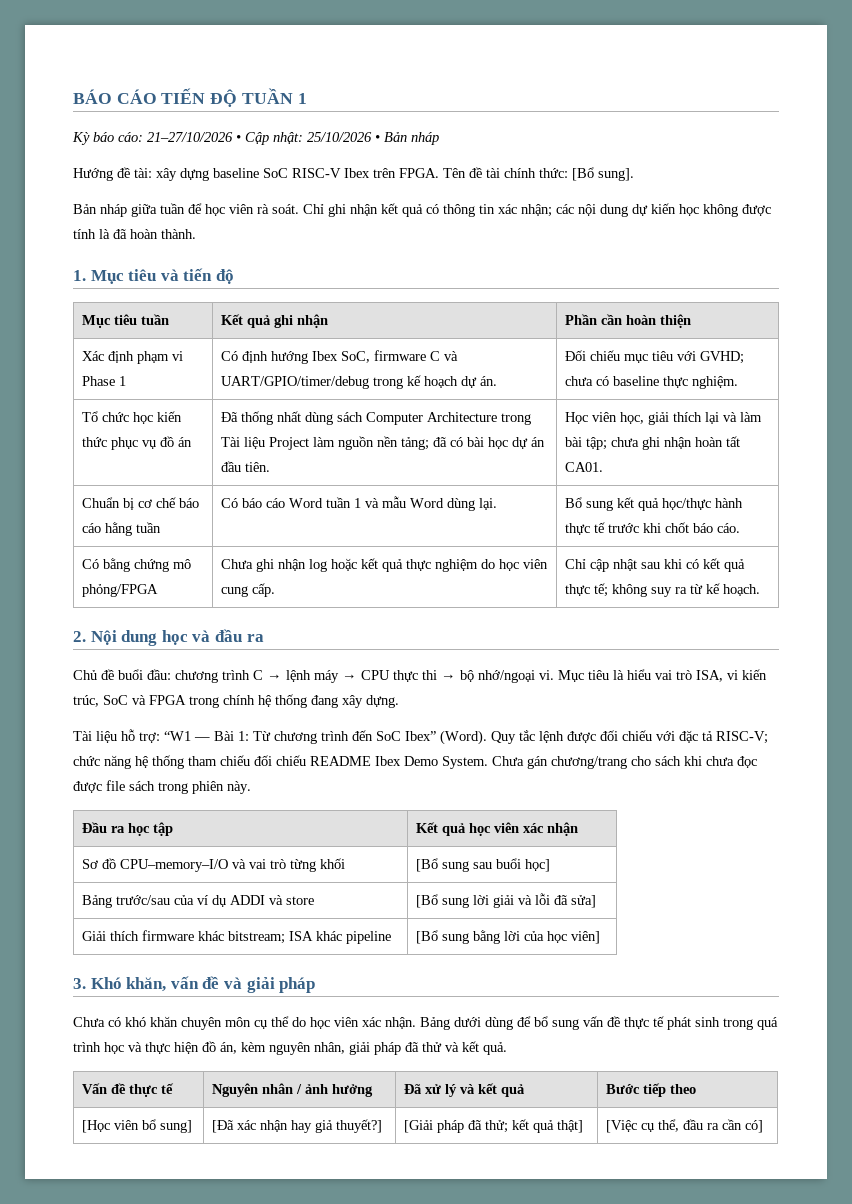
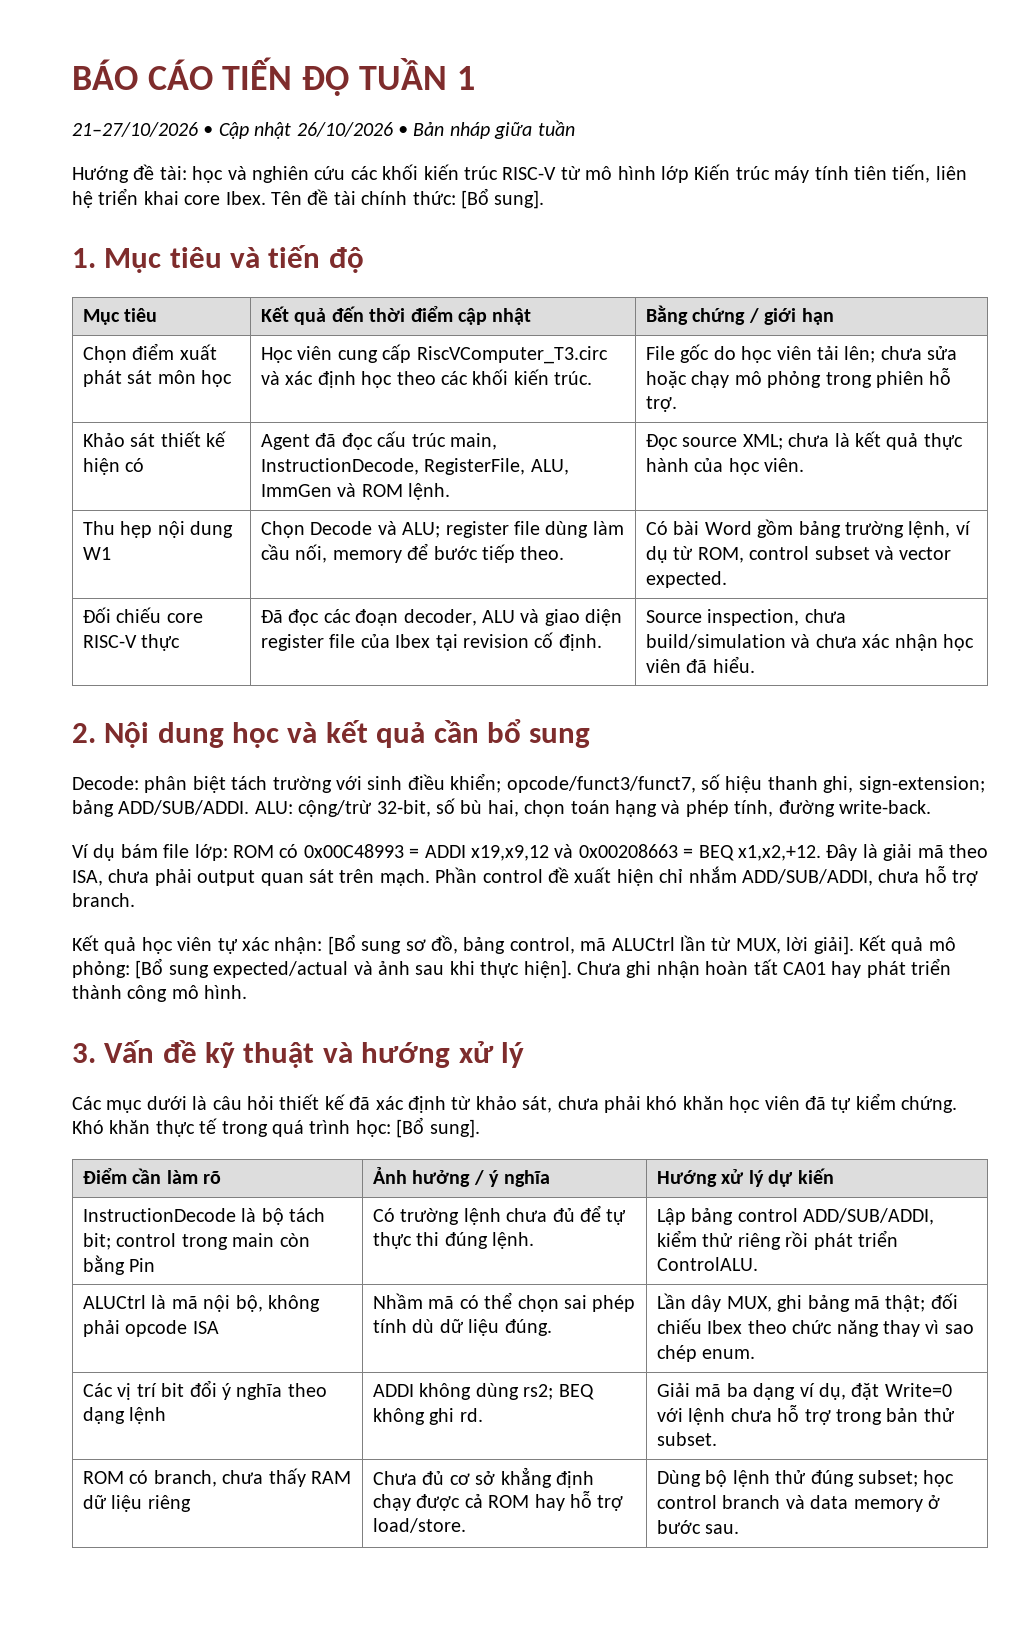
[72,132,143,145] Kỳ báo cáo: -> (475, 78) none
[273,132,372,144] nhật: 25/10/2026 -> [254,122,393,139] nhật 26/10/2026
(439, 138) none -> [494,120,575,139] giữa tuần
[156,168,439,181] xây dựng baseline SoC RISC-V Ibex trên FPGA. -> [192,164,967,183] [72,188,266,208] học và nghiên cứu các khối kiến trúc RISC-V từ mô hình lớp Kiến trúc máy tính tiên tiến, liên hệ triển khai core Ibex.
[73,203,771,217] [73,229,196,239] // Bản nháp giữa tuần để học viên rà soát. Chỉ ghi nhận kết quả có thông tin xác nhận; các nội dung dự kiến học không được tính là đã hoàn thành. -> (545, 199) none
[140,314,169,325] [220,314,328,328] [564,314,691,328] [81,351,183,364] [81,376,126,386] [220,350,458,364] [220,375,497,389] [564,350,744,364] [564,376,738,389] [81,411,182,424] [81,436,192,450] [220,411,531,425] [220,436,545,450] [220,461,270,472] [564,412,762,425] [564,436,740,450] [564,462,603,472] [81,497,199,510] [81,522,161,536] [220,496,497,511] [564,497,743,511] [564,522,740,535] [81,558,191,572] [81,584,158,597] [220,558,548,572] [220,583,275,597] [564,558,745,572] [564,583,760,597] tuần | Kết quả ghi nhận | Phần cần hoàn thiện // Xác định phạm vi Phase 1 | Có định hướng Ibex SoC, firmware C và UART/GPIO/timer/debug trong kế hoạch dự án. | Đối chiếu mục tiêu với GVHD; chưa có baseline thực nghiệm. // Tổ chức học kiến thức phục vụ đồ án | Đã thống nhất dùng sách Computer Architecture trong Tài liệu Project làm nguồn nền tảng; đã có bài học dự án đầu tiên. | Học viên học, giải thích lại và làm bài tập; chưa ghi nhận hoàn tất CA01. // Chuẩn bị cơ chế báo cáo hằng tuần | Có báo cáo Word tuần 1 và mẫu Word dùng lại. | Bổ sung kết quả học/thực hành thực tế trước khi chốt báo cáo. // Có bằng chứng mô phỏng/FPGA | Chưa ghi nhận log hoặc kết quả thực nghiệm do học viên cung cấp. | Chỉ cập nhật sau khi có kết quả thực tế; không suy ra từ kế hoạch. -> [260,306,532,325] [645,305,834,325] [82,343,217,363] [82,370,233,387] [260,344,608,364] [260,369,593,388] [645,344,958,363] [645,368,952,388] [645,396,677,412] [82,431,227,447] [82,458,145,475] [260,431,497,450] [260,458,569,475] [260,483,451,500] [645,431,963,450] [645,458,805,475] [82,521,234,538] [82,547,111,560] [260,521,624,538] [260,543,565,563] [645,519,971,538] [645,546,952,563] [645,571,727,588] [82,607,203,623] [82,634,181,651] [260,609,623,626] [260,632,602,651] [645,609,846,626] [645,634,974,651] [645,656,755,673] | Kết quả đến thời điểm cập nhật | Bằng chứng / giới hạn // Chọn điểm xuất phát sát môn học | Học viên cung cấp RiscVComputer_T3.circ và xác định học theo các khối kiến trúc. | File gốc do học viên tải lên; chưa sửa hoặc chạy mô phỏng trong phiên hỗ trợ. // Khảo sát thiết kế hiện có | Agent đã đọc cấu trúc main, InstructionDecode, RegisterFile, ALU, ImmGen và ROM lệnh. | Đọc source XML; chưa là kết quả thực hành của học viên. // Thu hẹp nội dung W1 | Chọn Decode và ALU; register file dùng làm cầu nối, memory để bước tiếp theo. | Có bài Word gồm bảng trường lệnh, ví dụ từ ROM, control subset và vector expected. // Đối chiếu core RISC-V thực | Đã đọc các đoạn decoder, ALU và giao diện register file của Ibex tại revision cố định. | Source inspection, chưa build/simulation và chưa xác nhận học viên đã hiểu.
[214,629,264,642] [73,669,767,683] [73,694,399,708] [73,729,768,745] [73,755,757,769] [73,780,251,794] [81,822,173,836] [415,822,578,836] [81,858,345,872] [415,858,550,872] [81,895,314,908] [415,893,596,908] [81,930,391,944] [415,930,600,944] [73,976,316,993] [73,1016,778,1030] [73,1041,507,1055] [81,1083,174,1097] [211,1083,373,1097] [403,1083,525,1097] [605,1083,696,1097] [81,1119,192,1133] [211,1119,382,1133] [403,1119,583,1133] [605,1119,763,1133] đầu ra // Chủ đề buổi đầu: chương trình C → lệnh máy → CPU thực thi → bộ nhớ/ngoại vi. Mục tiêu là hiểu vai trò ISA, vi kiến trúc, SoC và FPGA trong chính hệ thống đang xây dựng. // Tài liệu hỗ trợ: “W1 — Bài 1: Từ chương trình đến SoC Ibex” (Word). Quy tắc lệnh được đối chiếu với đặc tả RISC-V; chức năng hệ thống tham chiếu đối chiếu README Ibex Demo System. Chưa gán chương/trang cho sách khi chưa đọc được file sách trong phiên này. // Đầu ra học tập | Kết quả học viên xác nhận // Sơ đồ CPU–memory–I/O và vai trò từng khối | [Bổ sung sau buổi học] // Bảng trước/sau của ví dụ ADDI và store | [Bổ sung lời giải và lỗi đã sửa] // Giải thích firmware khác bitstream; ISA khác pipeline | [Bổ sung bằng lời của học viên] // 3. Khó khăn, vấn đề và giải pháp // Chưa có khó khăn chuyên môn cụ thể do học viên xác nhận. Bảng dưới dùng để bổ sung vấn đề thực tế phát sinh trong quá trình học và thực hiện đồ án, kèm nguyên nhân, giải pháp đã thử và kết quả. // Vấn đề thực tế | Nguyên nhân / ảnh hưởng | Đã xử lý và kết quả | Bước tiếp theo // [Học viên bổ sung] | [Đã xác nhận hay giả thuyết?] | [Giải pháp đã thử; kết quả thật] | [Việc cụ thể, đầu ra cần có] -> [325,719,591,748] [72,773,985,793] [72,798,931,817] [72,844,988,861] [72,866,979,886] [72,893,135,907] [72,934,956,955] [72,958,952,979] [72,985,248,1002] [72,1040,524,1068] [72,1093,958,1113] [72,1117,480,1138] [82,1168,222,1184] [372,1167,550,1187] [656,1168,834,1187] [82,1208,326,1225] [82,1233,310,1250] [82,1255,156,1275] [372,1205,627,1225] [372,1232,535,1249] [656,1208,935,1225] [656,1230,898,1250] [656,1257,758,1271] [82,1295,320,1312] [82,1320,219,1337] [372,1292,636,1312] [372,1319,552,1336] [656,1293,958,1312] [656,1318,974,1337] [656,1345,756,1362] [82,1380,327,1400] [82,1407,167,1424] [372,1383,594,1400] [372,1408,483,1425] [656,1383,952,1400] [656,1405,955,1425] [656,1432,717,1446] [82,1468,351,1487] [82,1495,191,1512] [372,1467,594,1488] [372,1491,624,1511] [372,1518,466,1533] [656,1470,955,1487] [656,1495,940,1512] [656,1520,740,1534] kết quả cần bổ sung // Decode: phân biệt tách trường với sinh điều khiển; opcode/funct3/funct7, số hiệu thanh ghi, sign-extension; bảng ADD/SUB/ADDI. ALU: cộng/trừ 32-bit, số bù hai, chọn toán hạng và phép tính, đường write-back. // Ví dụ bám file lớp: ROM có 0x00C48993 = ADDI x19,x9,12 và 0x00208663 = BEQ x1,x2,+12. Đây là giải mã theo ISA, chưa phải output quan sát trên mạch. Phần control đề xuất hiện chỉ nhắm ADD/SUB/ADDI, chưa hỗ trợ branch. // Kết quả học viên tự xác nhận: [Bổ sung sơ đồ, bảng control, mã ALUCtrl lần từ MUX, lời giải]. Kết quả mô phỏng: [Bổ sung expected/actual và ảnh sau khi thực hiện]. Chưa ghi nhận hoàn tất CA01 hay phát triển thành công mô hình. // 3. Vấn đề kỹ thuật và hướng xử lý // Các mục dưới là câu hỏi thiết kế đã xác định từ khảo sát, chưa phải khó khăn học viên đã tự kiểm chứng. Khó khăn thực tế trong quá trình học: [Bổ sung]. // Điểm cần làm rõ | Ảnh hưởng / ý nghĩa | Hướng xử lý dự kiến // InstructionDecode là bộ tách bit; control trong main còn bằng Pin | Có trường lệnh chưa đủ để tự thực thi đúng lệnh. | Lập bảng control ADD/SUB/ADDI, kiểm thử riêng rồi phát triển ControlALU. // ALUCtrl là mã nội bộ, không phải opcode ISA | Nhầm mã có thể chọn sai phép tính dù dữ liệu đúng. | Lần dây MUX, ghi bảng mã thật; đối chiếu Ibex theo chức năng thay vì sao chép enum. // Các vị trí bit đổi ý nghĩa theo dạng lệnh | ADDI không dùng rs2; BEQ không ghi rd. | Giải mã ba dạng ví dụ, đặt Write=0 với lệnh chưa hỗ trợ trong bản thử subset. // ROM có branch, chưa thấy RAM dữ liệu riêng | Chưa đủ cơ sở khẳng định chạy được cả ROM hay hỗ trợ load/store. | Dùng bộ lệnh thử đúng subset; học control branch và data memory ở bước sau.

